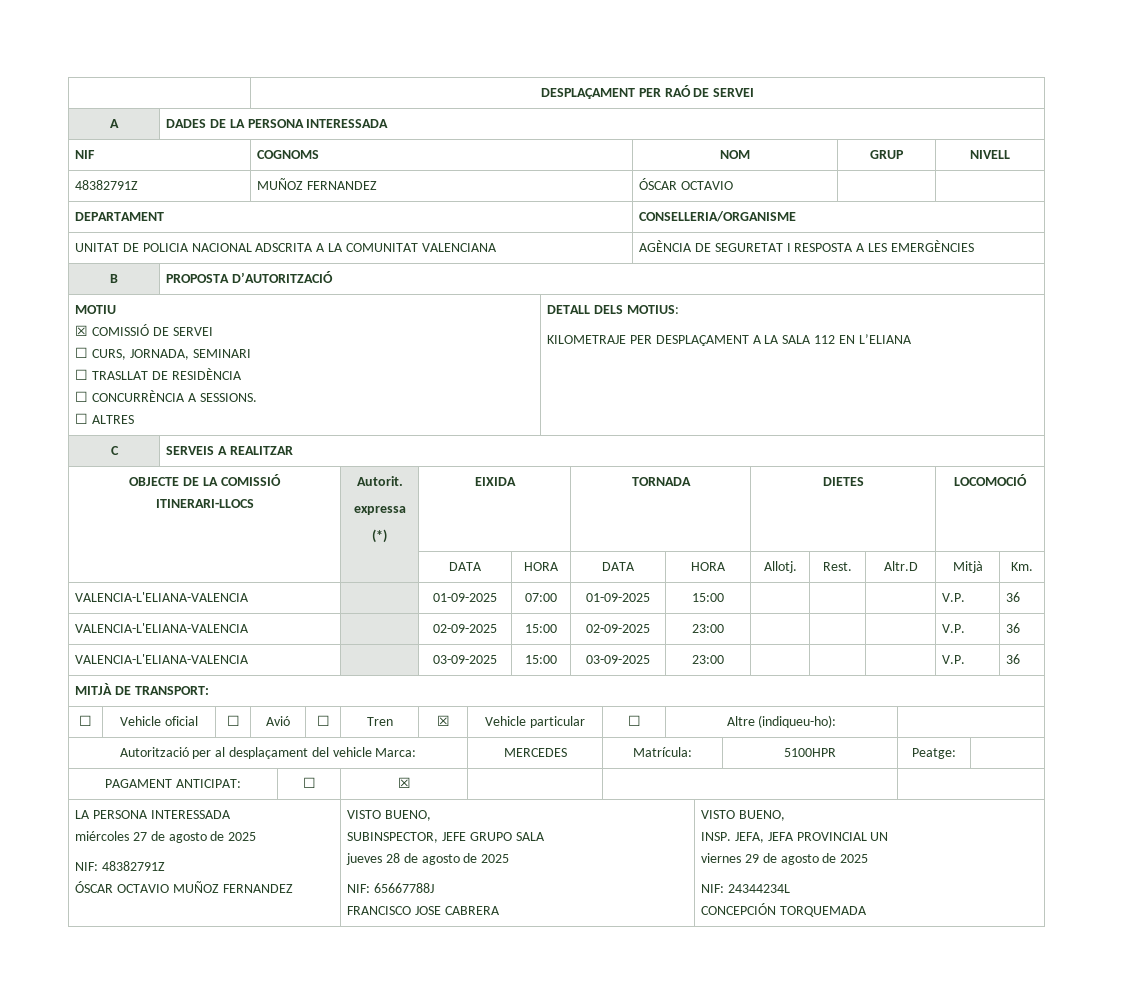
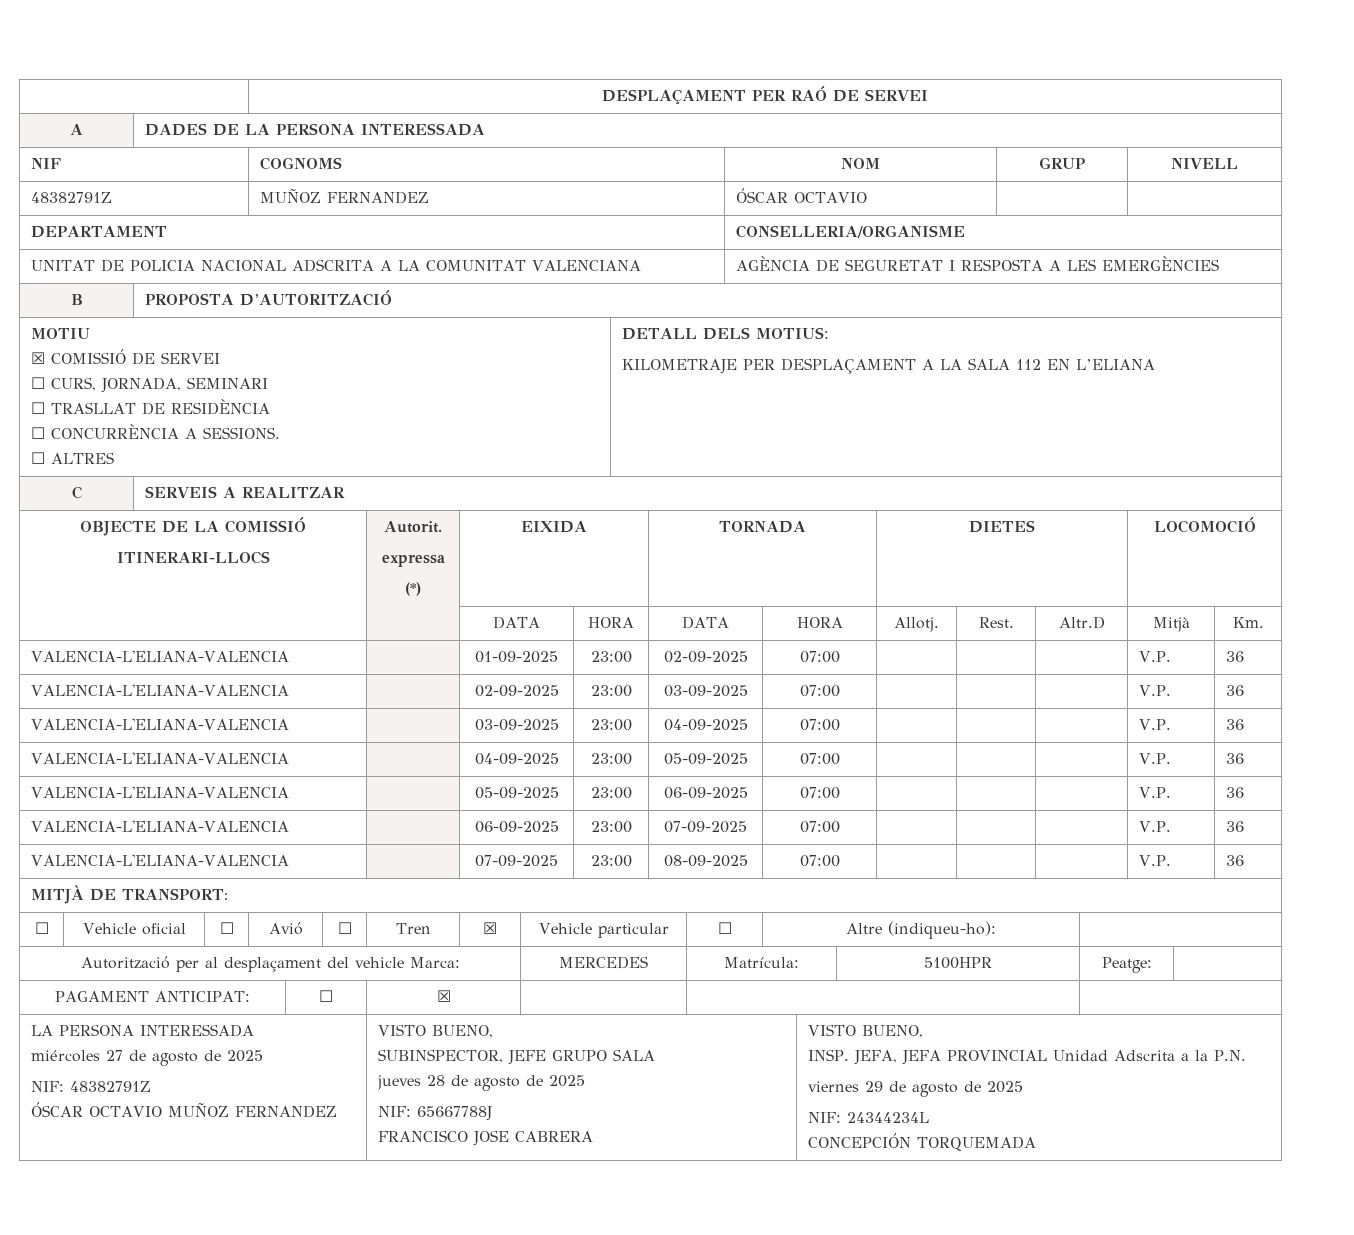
[525,593,557,602] [586,593,650,602] [692,593,724,602] | 07:00 | 01-09-2025 | 15:00 -> [590,651,632,663] [663,651,748,663] [799,651,840,663] | 23:00 | 02-09-2025 | 07:00
[525,624,557,633] [586,624,650,633] [692,624,724,633] 15:00 | 02-09-2025 | 23:00 -> [590,685,632,697] [663,685,748,697] [799,685,840,697] 23:00 | 03-09-2025 | 07:00
[525,655,557,664] [586,655,650,664] [692,655,724,664] 15:00 | 03-09-2025 | 23:00 -> [590,719,632,731] [663,719,748,731] [799,719,840,731] [1138,719,1171,730] [1225,719,1244,730] [30,752,289,764] [474,753,559,765] [590,753,632,765] [663,753,748,765] [799,753,840,765] [1138,753,1171,764] [1225,753,1244,764] [30,786,289,798] [474,787,559,799] [590,787,632,799] [663,787,748,799] [799,787,840,799] [1138,787,1171,798] [1225,787,1244,798] [30,820,289,832] [474,821,559,833] [590,821,632,833] [664,821,747,833] [799,821,840,833] [1138,821,1171,832] [1225,821,1244,832] [30,854,289,866] [475,855,558,867] [590,855,632,867] [663,855,748,867] [799,855,840,867] 23:00 | 04-09-2025 | 07:00 | | | | V.P. | 36 // VALENCIA-L'ELIANA-VALENCIA | | 04-09-2025 | 23:00 | 05-09-2025 | 07:00 | | | | V.P. | 36 // VALENCIA-L'ELIANA-VALENCIA | | 05-09-2025 | 23:00 | 06-09-2025 | 07:00 | | | | V.P. | 36 // VALENCIA-L'ELIANA-VALENCIA | | 06-09-2025 | 23:00 | 07-09-2025 | 07:00 | | | | V.P. | 36 // VALENCIA-L'ELIANA-VALENCIA | | 07-09-2025 | 23:00 | 08-09-2025 | 07:00
[870,832,889,841] UN -> [1052,1050,1246,1061] Unidad Adscrita a la P.N.

